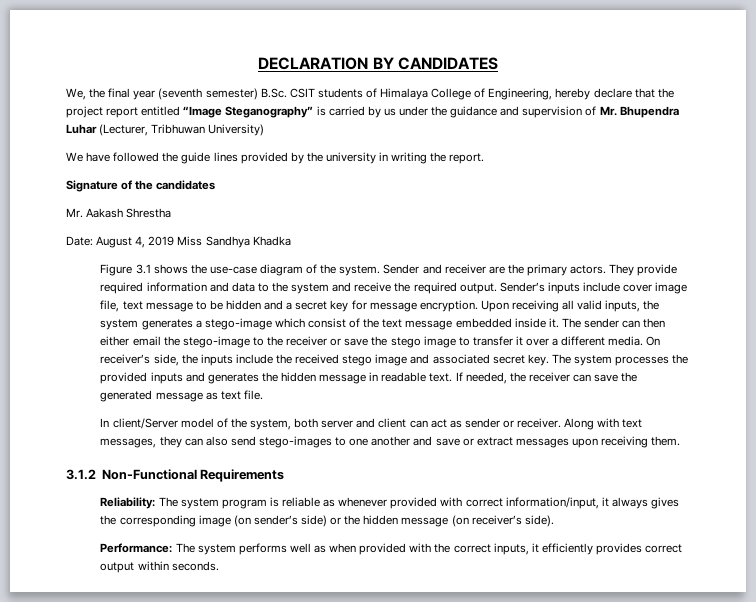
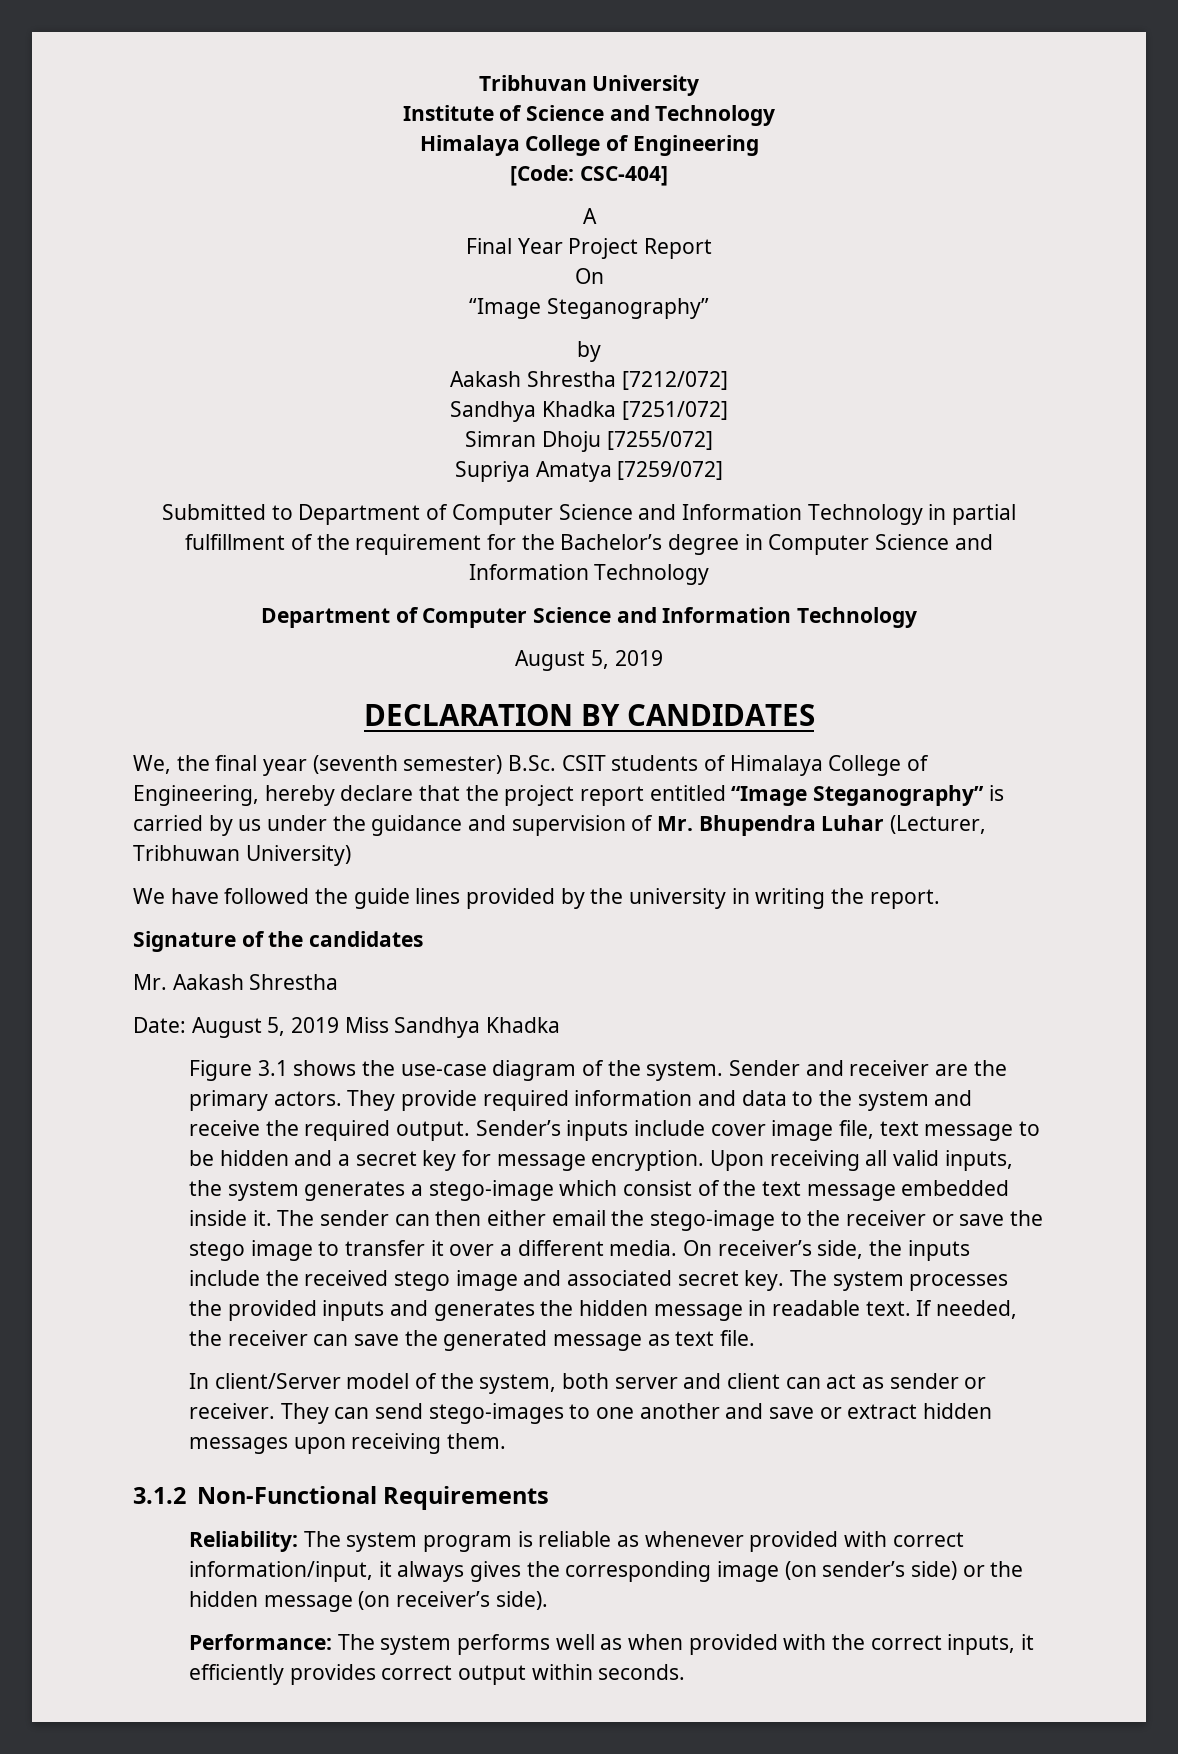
(258, 63) none -> [478,75,700,96] [402,105,776,126] [419,135,759,156] [510,165,668,186] [582,208,597,224] [465,238,713,259] [574,268,604,284] [469,298,709,319] [577,341,601,362] [450,371,728,390] [450,401,728,422] [465,431,713,452] [454,461,724,482] [162,504,1016,525] [185,534,993,555] [468,564,710,585] [260,607,918,628] [515,650,663,671] Tribhuvan University // Institute of Science and Technology // Himalaya College of Engineering // [Code: CSC-404] // A // Final Year Project Report // On // “Image Steganography” // by // Aakash Shrestha [7212/072] // Sandhya Khadka [7251/072] // Simran Dhoju [7255/072] // Supriya Amatya [7259/072] // Submitted to Department of Computer Science and Information Technology in partial fulfillment of the requirement for the Bachelor’s degree in Computer Science and Information Technology // Department of Computer Science and Information Technology // August 5, 2019 //
[135,236,146,248] 4, -> [267,1017,286,1036] 5,
[564,418,643,430] [100,436,228,448] Along with text messages, they can also -> [280,1403,370,1424] They can
(513, 441) none -> [923,1403,993,1419] hidden

